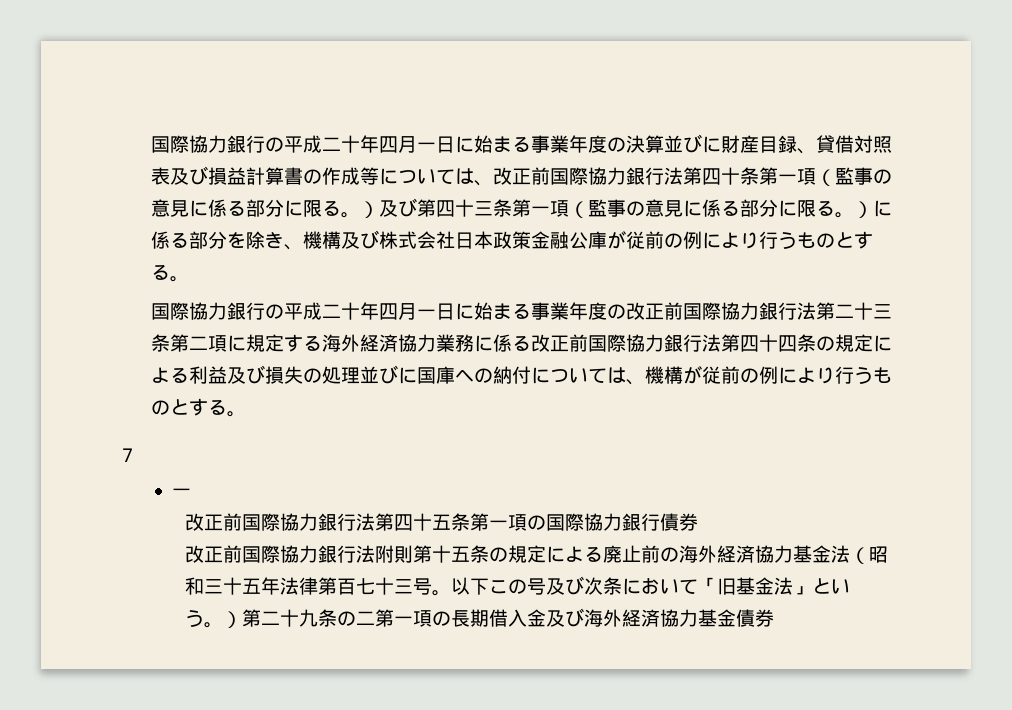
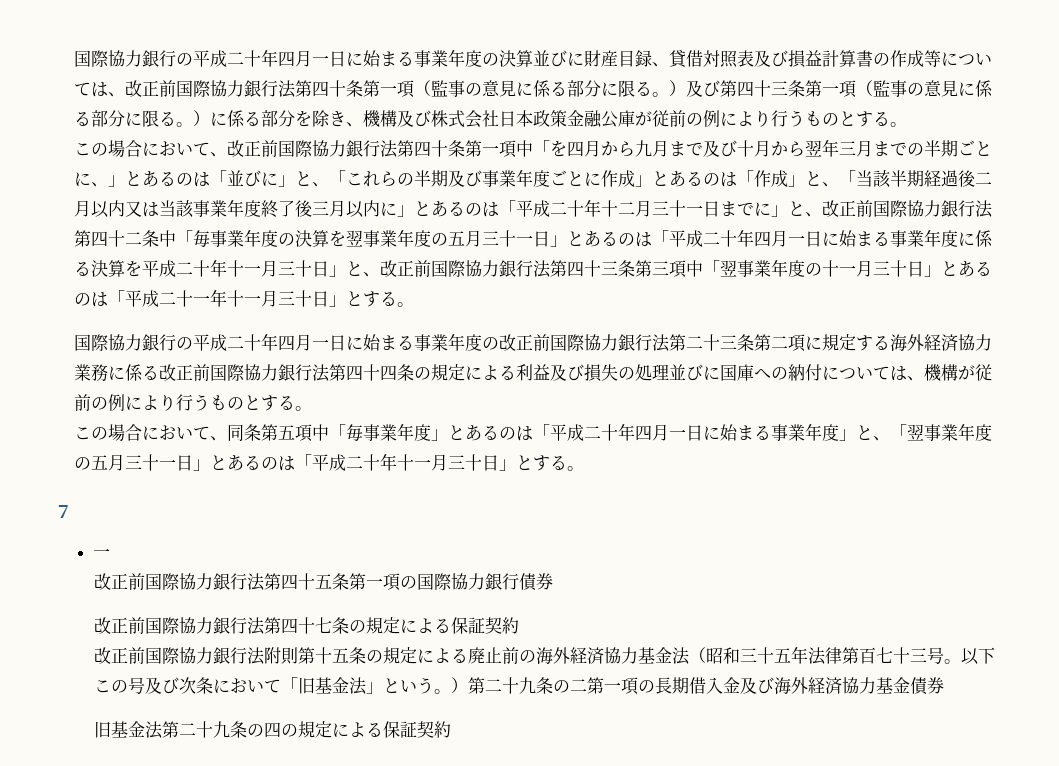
(190, 279) none -> [74,139,993,158] [74,169,993,188] [74,199,994,218] [74,229,994,248] [74,259,993,278] [74,289,415,307] // この場合において、改正前国際協力銀行法第四十条第一項中「を四月から九月まで及び十月から翌年三月までの半期ごとに、」とあるのは「並びに」と、「これらの半期及び事業年度ごとに作成」とあるのは「作成」と、「当該半期経過後二月以内又は当該事業年度終了後三月以内に」とあるのは「平成二十年十二月三十一日までに」と、改正前国際協力銀行法第四十二条中「毎事業年度の決算を翌事業年度の五月三十一日」とあるのは「平成二十年四月一日に始まる事業年度に係る決算を平成二十年十一月三十日」と、改正前国際協力銀行法第四十三条第三項中「翌事業年度の十一月三十日」とあるのは「平成二十一年十一月三十日」とする。
(247, 414) none -> [74,423,993,442] [74,453,585,471] // この場合において、同条第五項中「毎事業年度」とあるのは「平成二十年四月一日に始まる事業年度」と、「翌事業年度の五月三十一日」とあるのは「平成二十年十一月三十日」とする。
(698, 522) none -> [93,617,519,635] // 改正前国際協力銀行法第四十七条の規定による保証契約
(774, 618) none -> [93,721,451,739] // 旧基金法第二十九条の四の規定による保証契約

